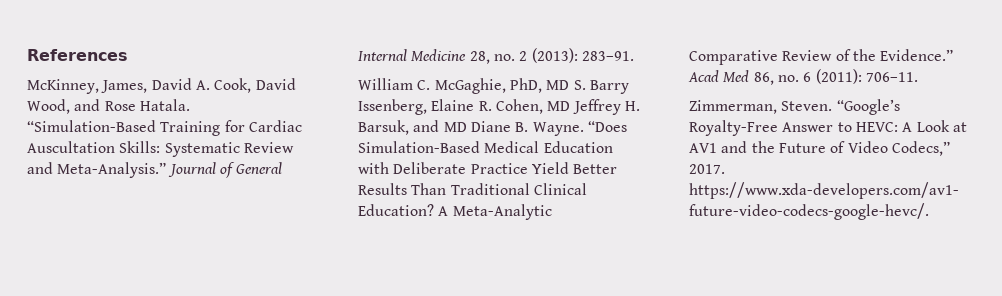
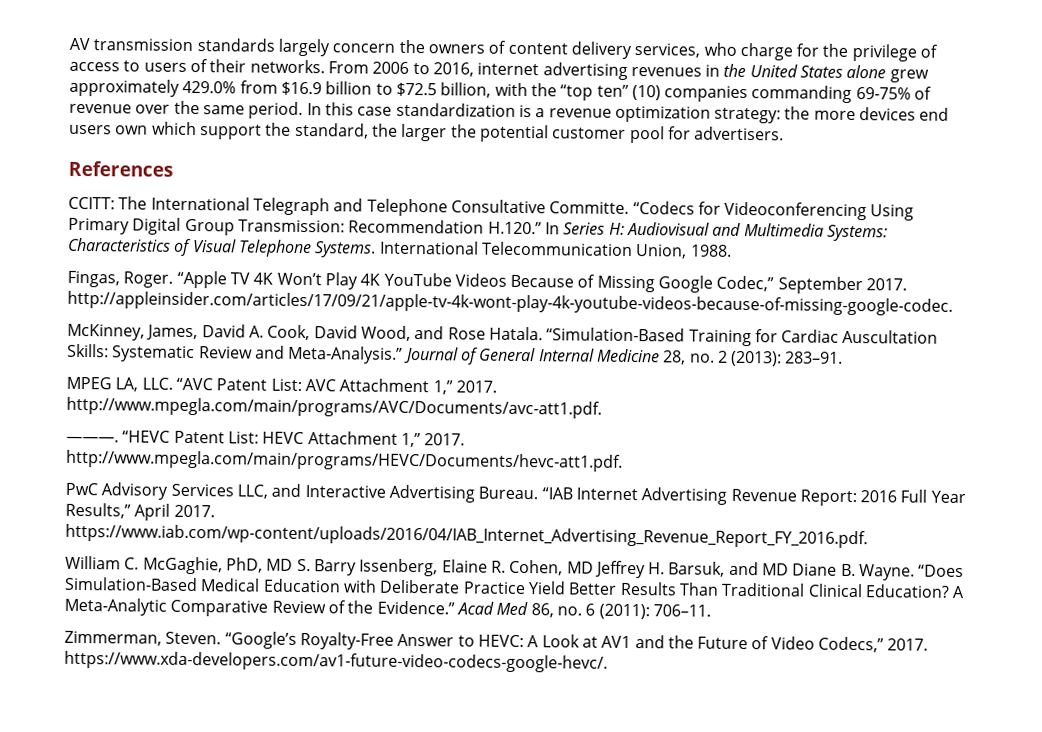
[27,49,128,61] References -> [69,37,939,62] [69,58,929,83] [69,78,933,103] [69,100,950,124] [69,121,785,144] [68,160,173,177] [68,196,915,221] [68,217,888,242] [68,237,732,259] [67,270,908,295] [67,290,953,316] AV transmission standards largely concern the owners of content delivery services, who charge for the privilege of access to users of their networks. From 2006 to 2016, internet advertising revenues in the United States alone grew approximately 429.0% from $16.9 billion to $72.5 billion, with the “top ten” (10) companies commanding 69-75% of revenue over the same period. In this case standardization is a revenue optimization strategy: the more devices end users own which support the standard, the larger the potential customer pool for advertisers. // References // CCITT: The International Telegraph and Telephone Consultative Committe. “Codecs for Videoconferencing Using Primary Digital Group Transmission: Recommendation H.120.” In Series H: Audiovisual and Multimedia Systems: Characteristics of Visual Telephone Systems. International Telecommunication Union, 1988. // Fingas, Roger. “Apple TV 4K Won’t Play 4K YouTube Videos Because of Missing Google Codec,” September 2017. http://appleinsider.com/articles/17/09/21/apple-tv-4k-wont-play-4k-youtube-videos-because-of-missing-google-codec.
(634, 56) none -> [66,376,497,395] [66,396,602,419] [66,430,466,448] [66,449,623,472] [65,482,966,507] [65,502,215,521] [65,523,868,549] // MPEG LA, LLC. “AVC Patent List: AVC Attachment 1,” 2017. http://www.mpegla.com/main/programs/AVC/Documents/avc-att1.pdf. // ———. “HEVC Patent List: HEVC Attachment 1,” 2017. http://www.mpegla.com/main/programs/HEVC/Documents/hevc-att1.pdf. // PwC Advisory Services LLC, and Interactive Advertising Bureau. “IAB Internet Advertising Revenue Report: 2016 Full Year Results,” April 2017. https://www.iab.com/wp-content/uploads/2016/04/IAB_Internet_Advertising_Revenue_Report_FY_2016.pdf.

